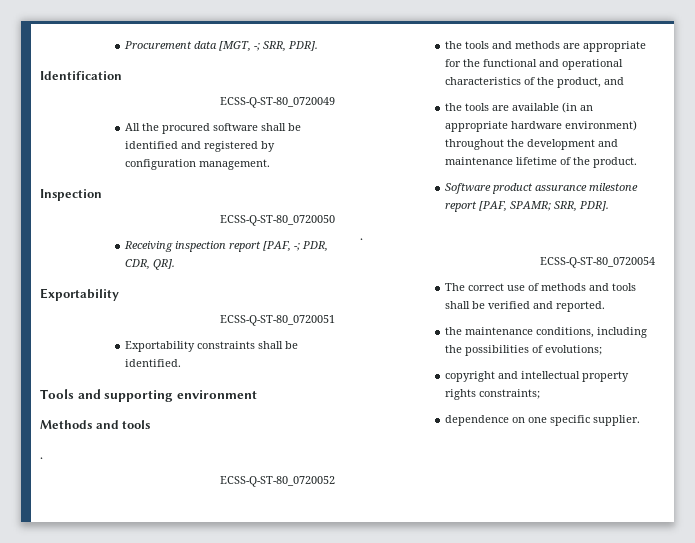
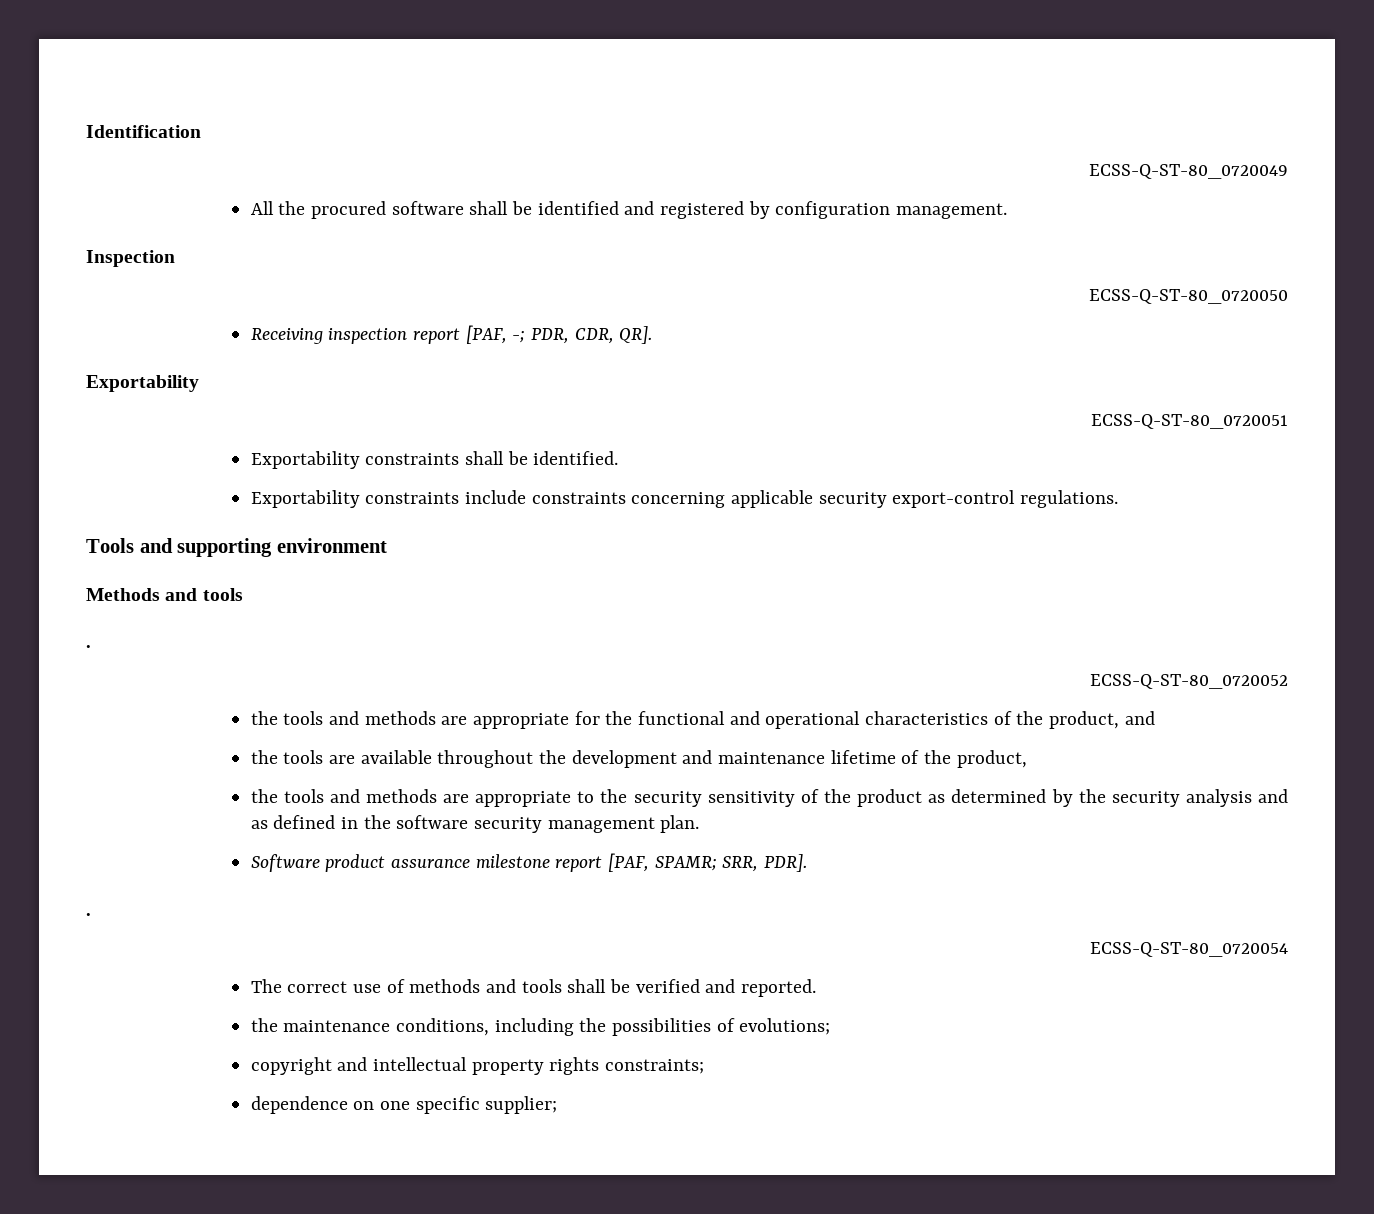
[124,41,319,52] Procurement data [MGT, -; SRR, PDR]. // -> (86, 131) none
(182, 363) none -> [250,490,1118,508] // Exportability constraints include constraints concerning applicable security export-control regulations.
[562,102,594,113] [445,120,638,132] (in an appropriate hardware environment) -> (432, 757) none
[593,157,638,168] product. -> [956,750,1027,768] [250,789,1288,807] [250,815,700,833] product, // the tools and methods are appropriate to the security sensitivity of the product as determined by the security analysis and as defined in the software security management plan.
[593,415,641,426] supplier. -> [485,1096,558,1114] supplier;

